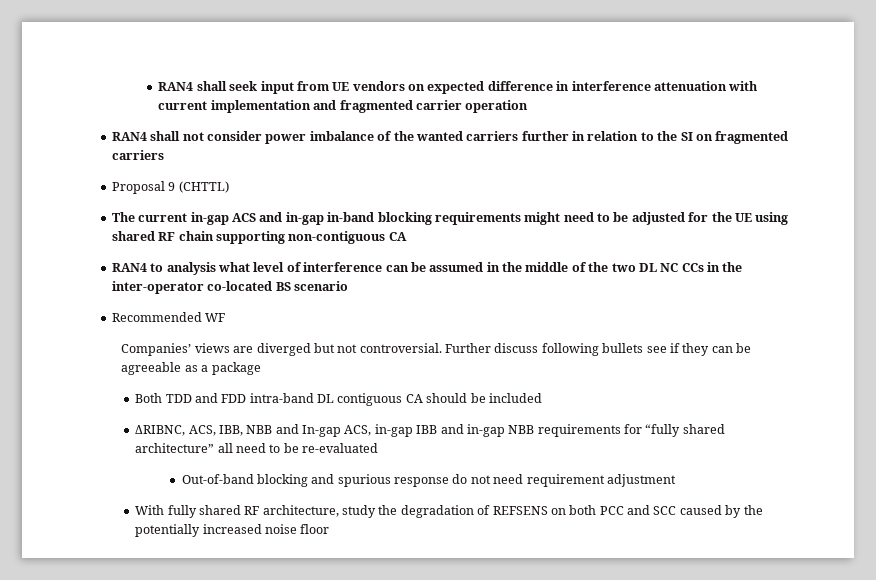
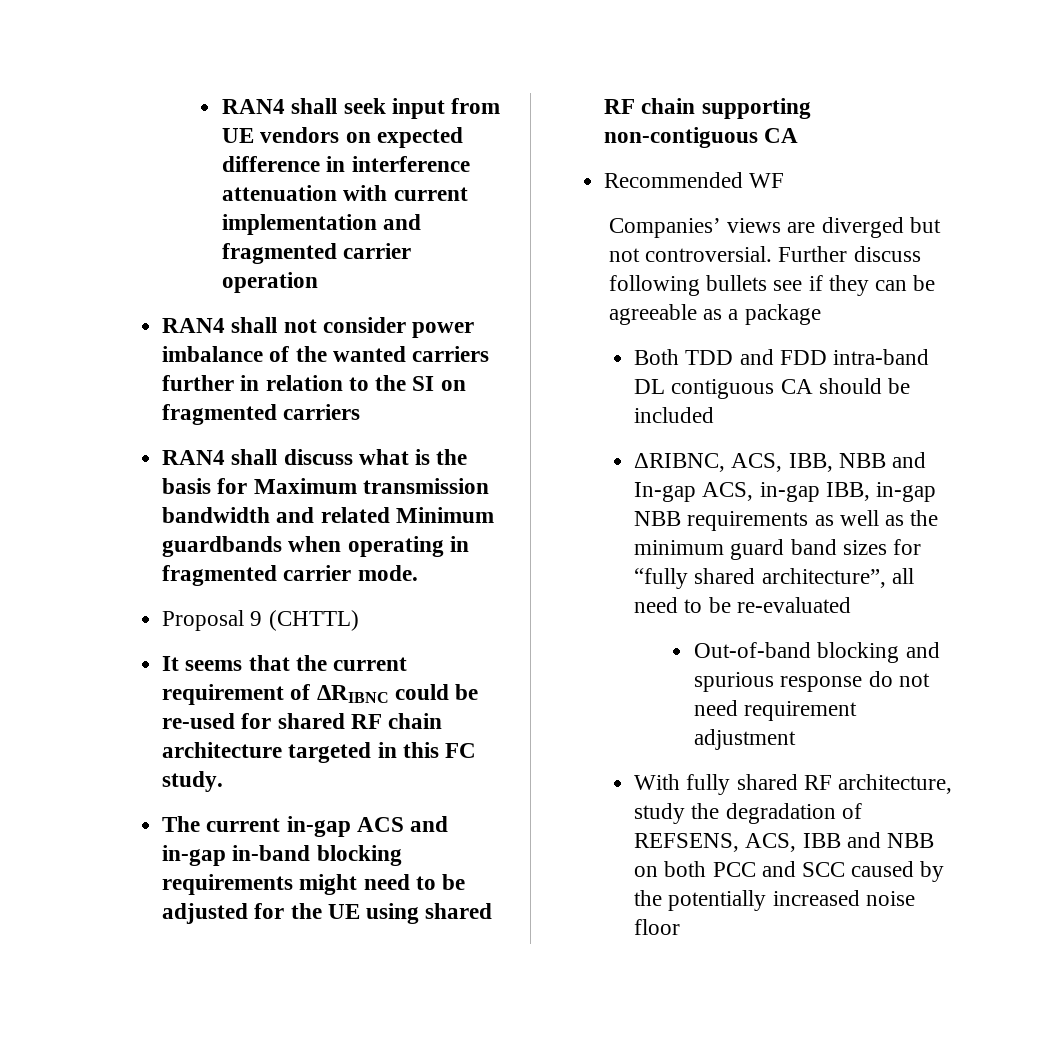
[111,181,229,194] Proposal 9 (CHTTL) -> [162,449,468,465] [162,478,489,494] [162,507,494,523] [162,536,469,557] [162,565,418,586] [162,610,359,631] [162,655,408,671] [162,684,479,705] [162,713,443,729] [162,742,477,763] [162,771,224,792] RAN4 shall discuss what is the basis for Maximum transmission bandwidth and related Minimum guardbands when operating in fragmented carrier mode. // Proposal 9 (CHTTL) // It seems that the current requirement of ΔRIBNC could be re-used for shared RF chain architecture targeted in this FC study.
[111,262,743,275] [111,281,349,294] // RAN4 to analysis what level of interference can be assumed in the middle of the two DL NC CCs in the inter-operator co-located BS scenario -> (799, 135) none
[416,424,464,434] IBB and -> [825,482,870,501] IBB,
(621, 430) none -> [814,510,939,526] [634,539,887,560] as well as the minimum guard band sizes
[135,443,215,453] architecture” -> [761,568,886,588] architecture”,
[492,506,548,515] REFSENS -> [634,832,935,852] REFSENS, ACS, IBB and NBB

